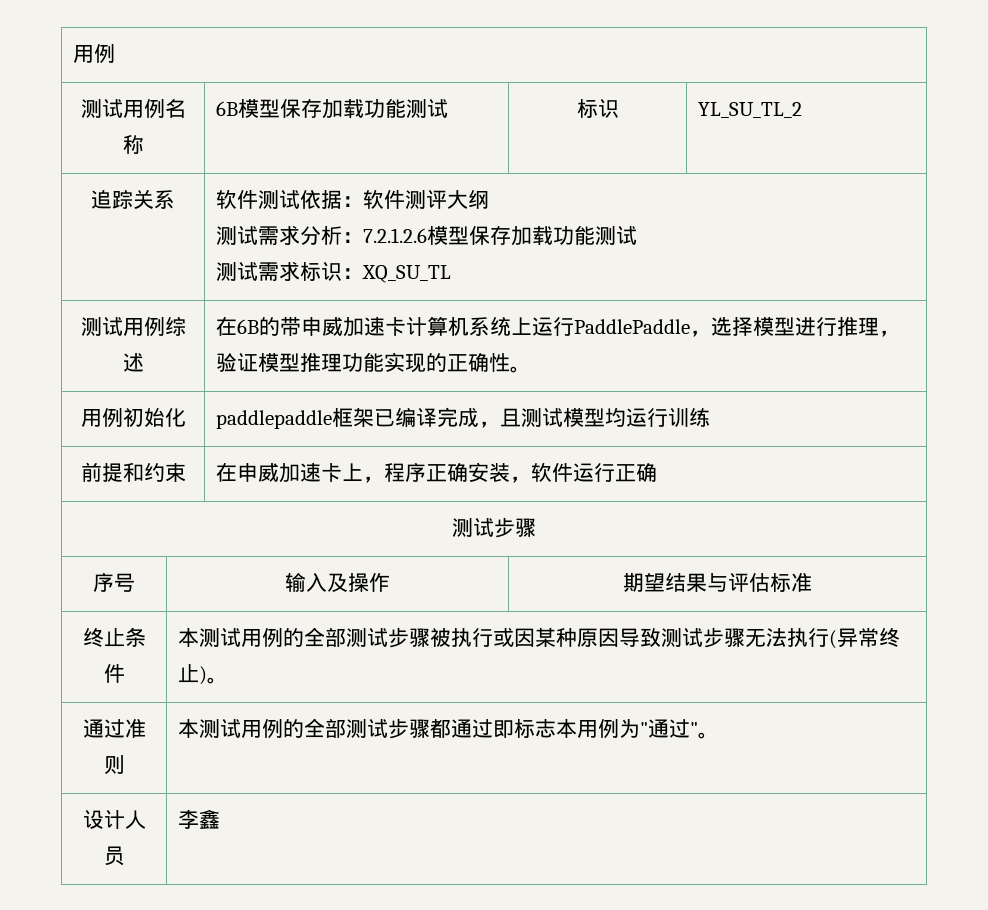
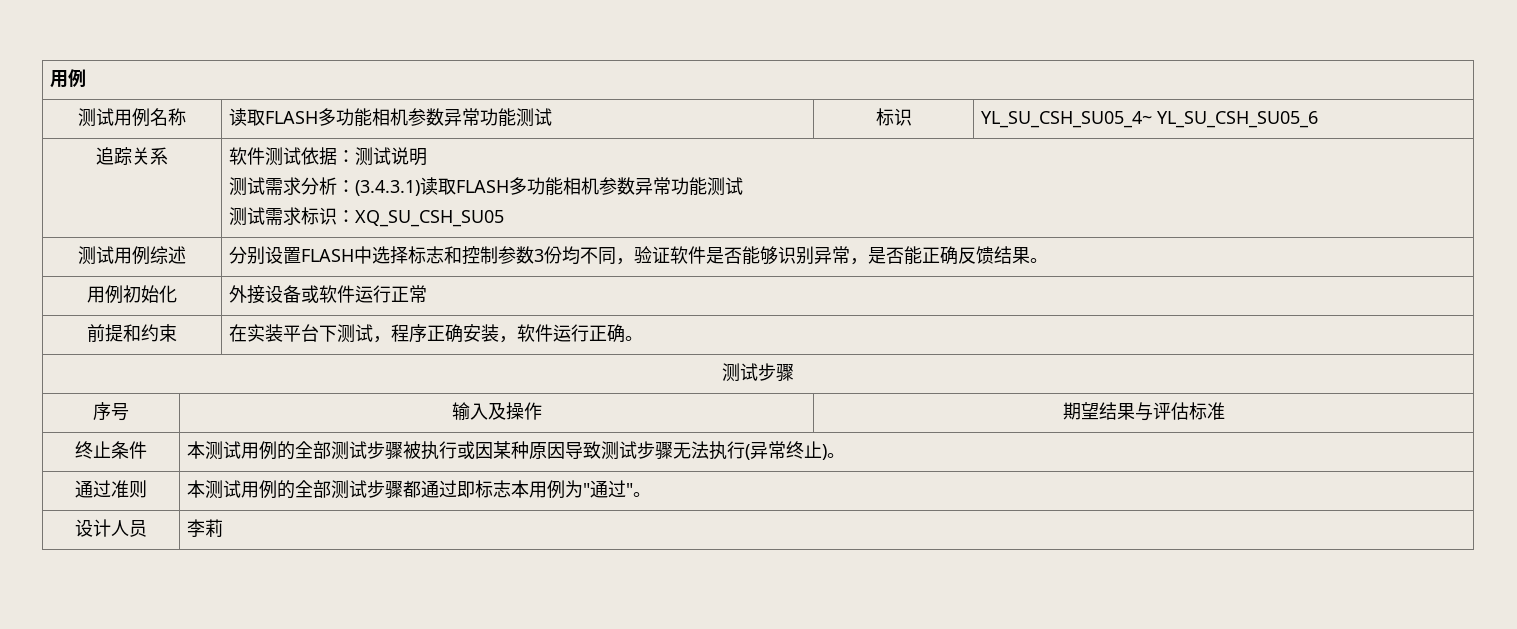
[215,98,364,119] 6B模型保存加载 -> [228,108,480,127] 读取FLASH多功能相机参数异常
[697,102,802,118] YL_SU_TL_2 -> [980,111,1318,128] YL_SU_CSH_SU05_4~ YL_SU_CSH_SU05_6
[362,189,489,209] 软件测评大纲 -> [354,147,427,166] 测试说明
[362,225,553,246] 7.2.1.2.6模型保存加载 -> [354,177,671,196] (3.4.3.1)读取FLASH多功能相机参数异常
[361,265,451,283] XQ_SU_TL -> [354,210,504,227] XQ_SU_CSH_SU05
[215,316,900,337] [215,352,531,373] [80,407,186,428] [215,407,710,429] 在6B的带申威加速卡计算机系统上运行PaddlePaddle，选择模型进行推理，验证模型推理功能实现的正确性。 // 用例初始化 | paddlepaddle框架已编译完成，且测试模型均运行训练 -> [228,246,1048,265] [87,285,177,304] [228,285,427,304] 分别设置FLASH中选择标志和控制参数3份均不同，验证软件是否能够识别异常，是否能正确反馈结果。 // 用例初始化 | 外接设备或软件运行正常
[236,462,363,483] 申威加速卡上 -> [246,324,373,343] 实装平台下测试
(657, 472) none -> [624,336,643,341] 。
[198,809,220,829] 鑫 -> [204,519,223,537] 莉

